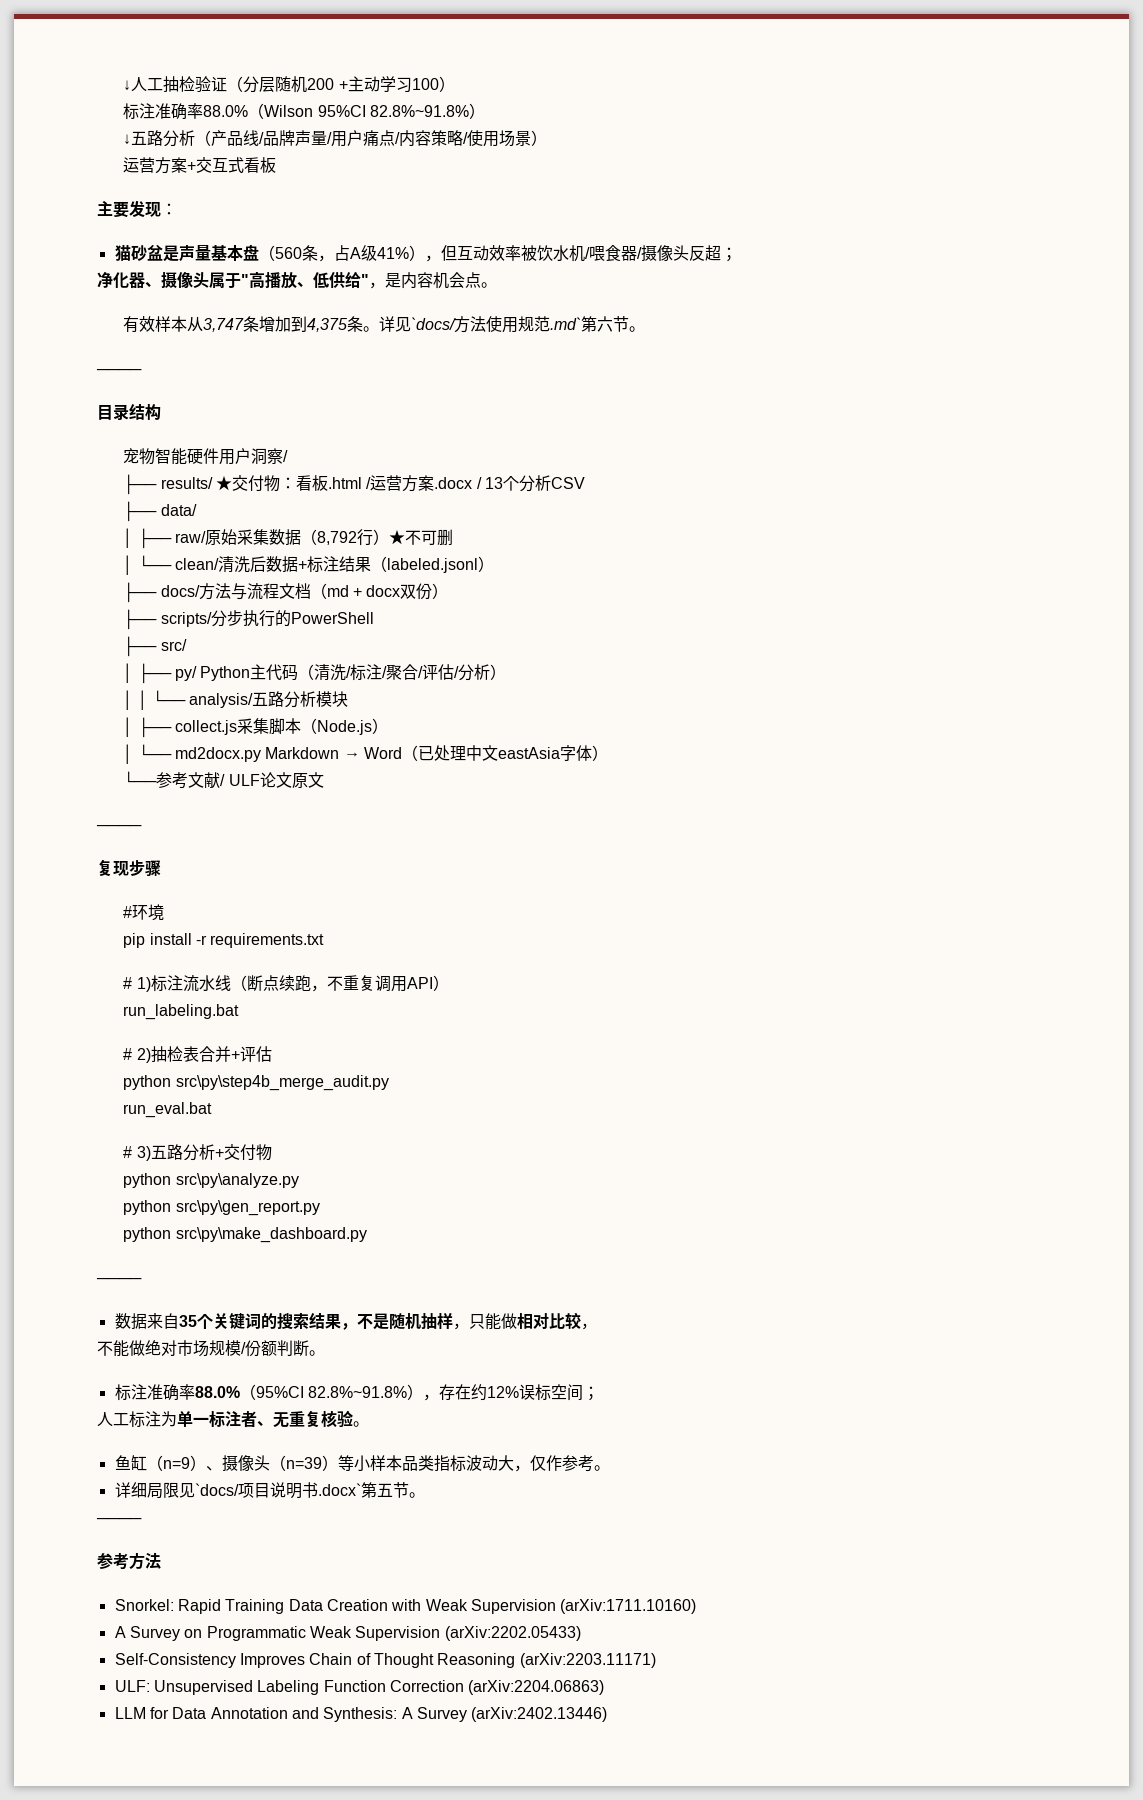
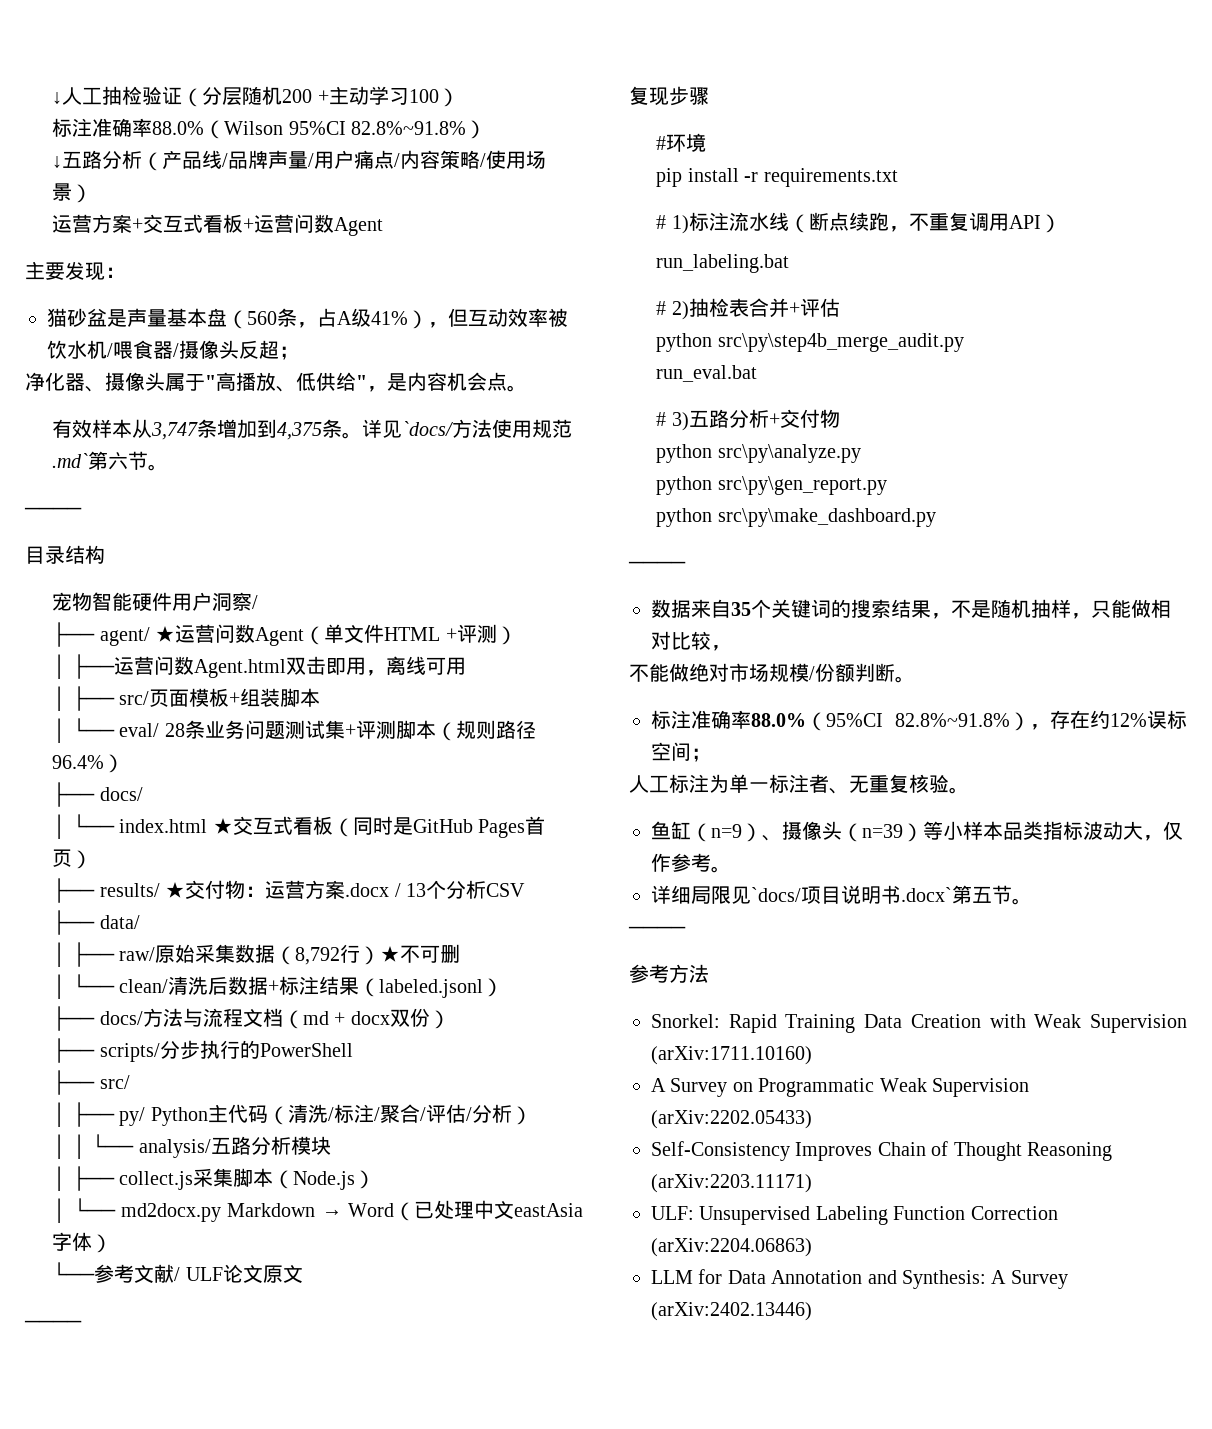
(277, 165) none -> [243,214,384,236] +运营问数Agent
(289, 456) none -> [52,622,517,647] [52,654,466,679] [52,686,321,711] [52,718,536,743] [52,754,125,773] [52,782,143,807] [52,814,545,839] [52,849,93,869] // ├── agent/ ★运营问数Agent（单文件HTML +评测） // │ ├──运营问数Agent.html双击即用，离线可用 // │ ├── src/页面模板+组装脚本 // │ └── eval/ 28条业务问题测试集+评测脚本（规则路径96.4%） // ├── docs/ // │ └── index.html ★交互式看板（同时是GitHub Pages首页）
[295,475,372,491] 看板.html / -> (266, 891) none

